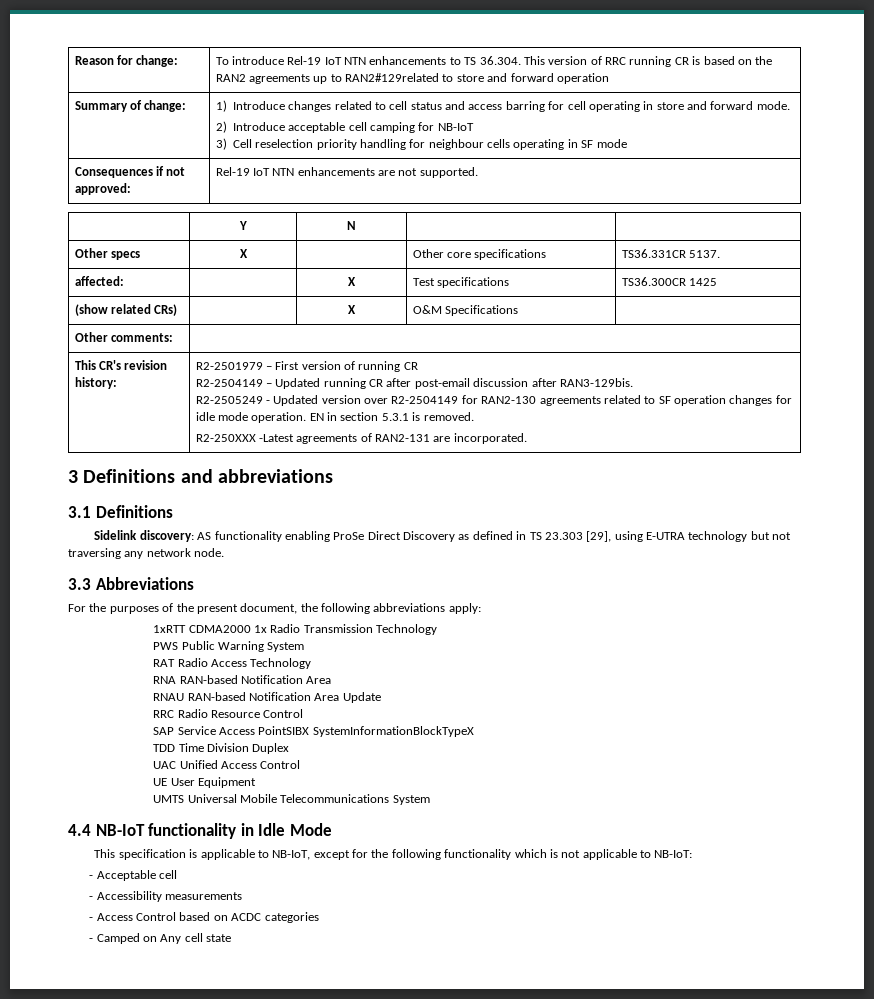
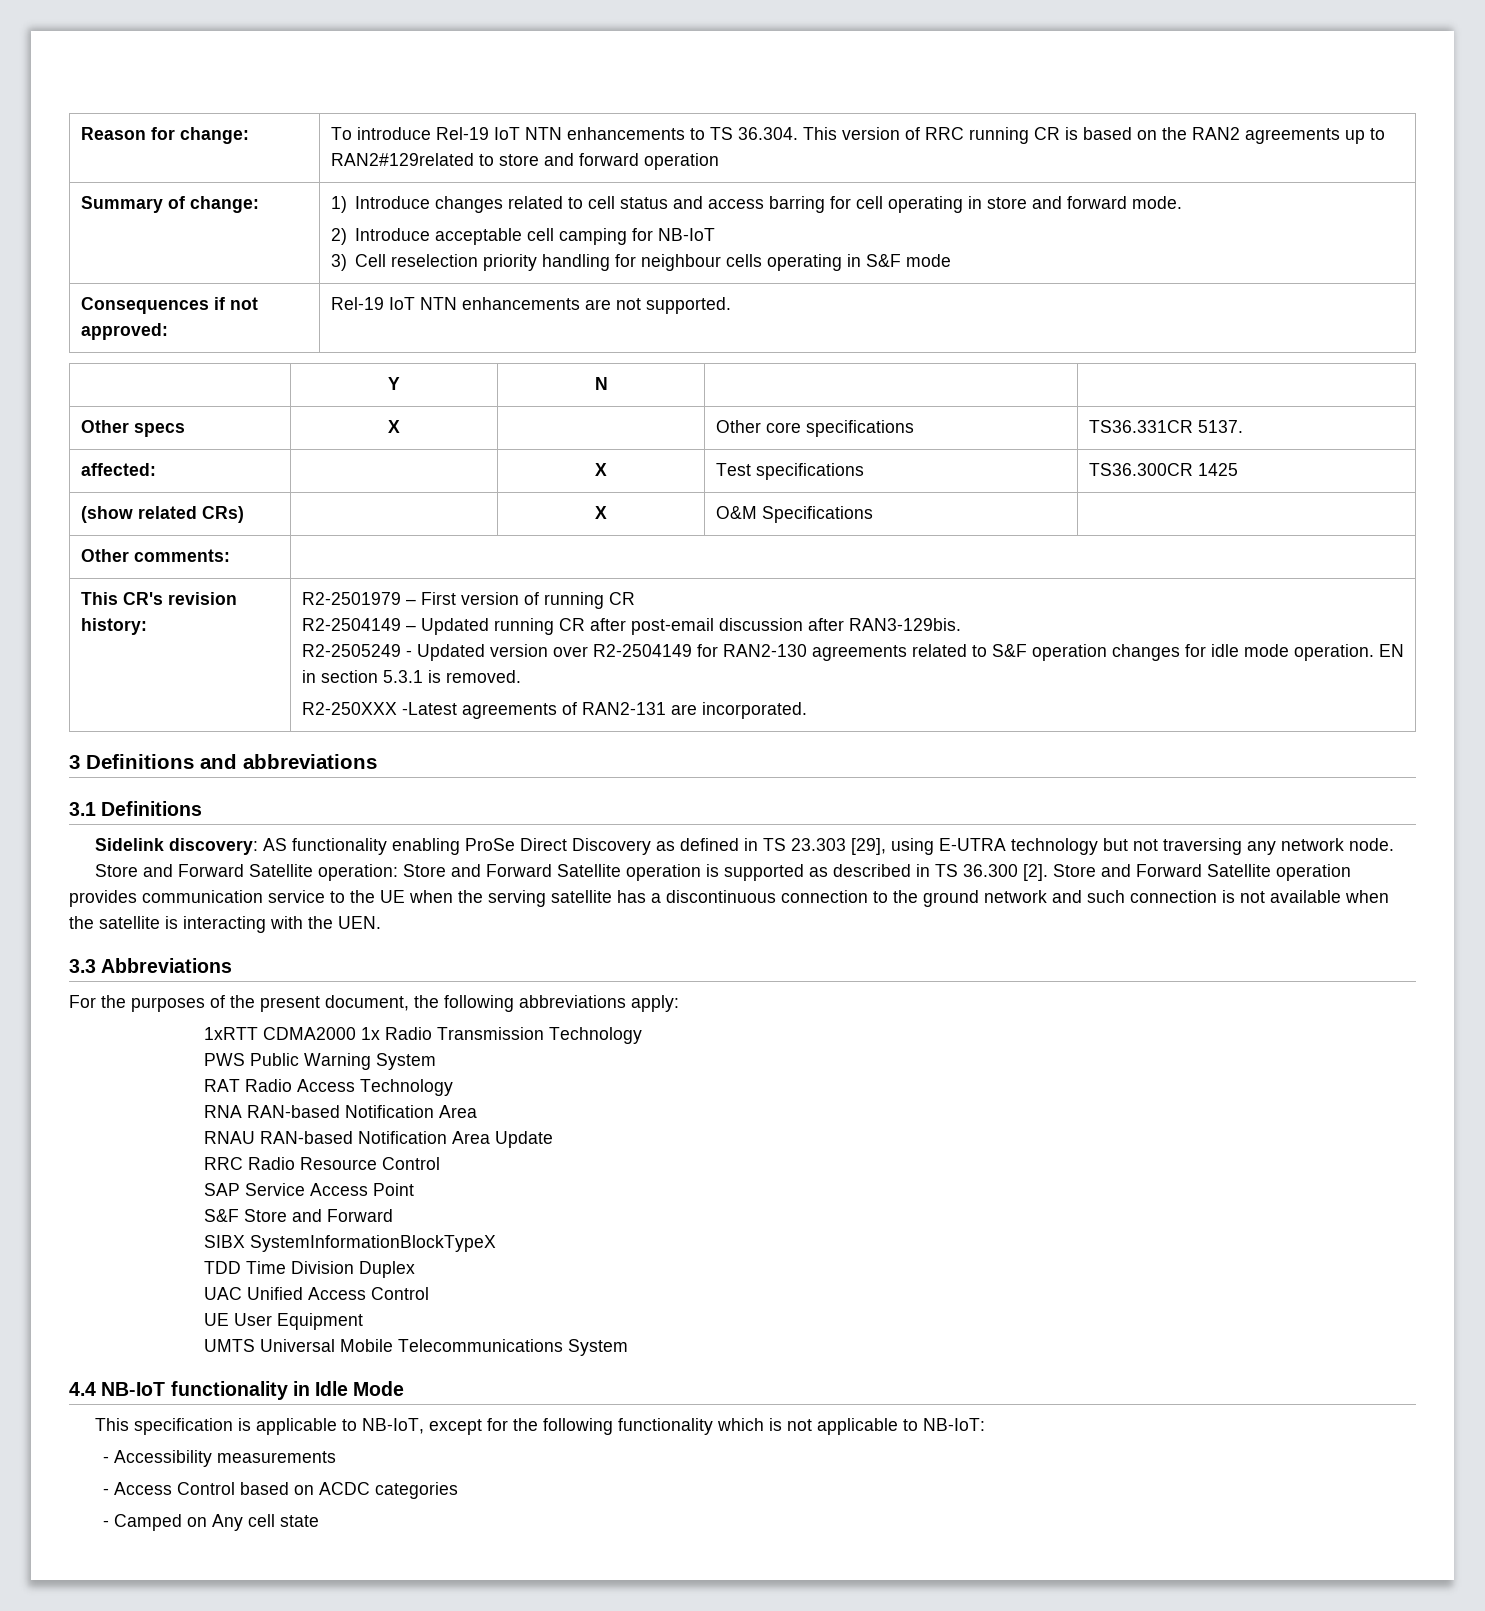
[581,140,594,148] SF -> [866,254,902,267] S&F
[658,396,671,404] SF -> [991,644,1027,657] S&F
(225, 552) none -> [95,864,1352,881] [69,890,1389,907] [69,916,381,933] // Store and Forward Satellite operation: Store and Forward Satellite operation is supported as described in TS 36.300 [2]. Store and Forward Satellite operation provides communication service to the UE when the serving satellite has a discontinuous connection to the ground network and such connection is not available when the satellite is interacting with the UEN.
[258,726,310,735] PointSIBX -> [372,1183,414,1196] [203,1209,393,1222] [203,1235,245,1248] Point // S&F Store and Forward // SIBX
[89,870,178,881] // - Acceptable cell -> (986, 1424) none

